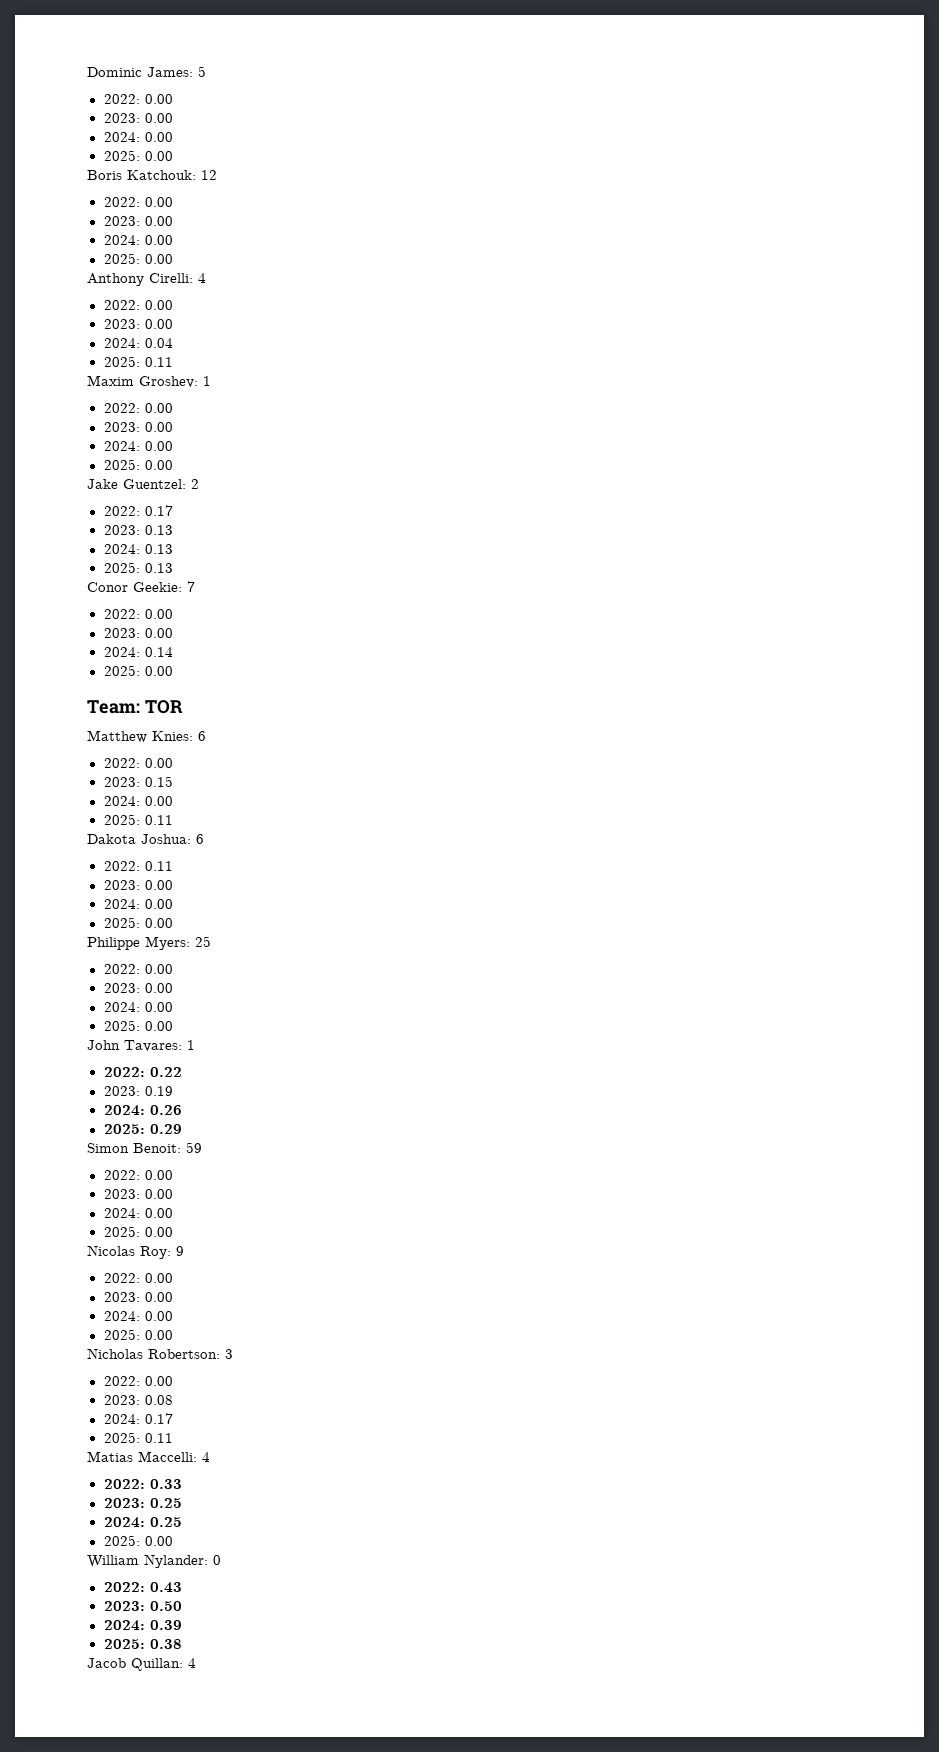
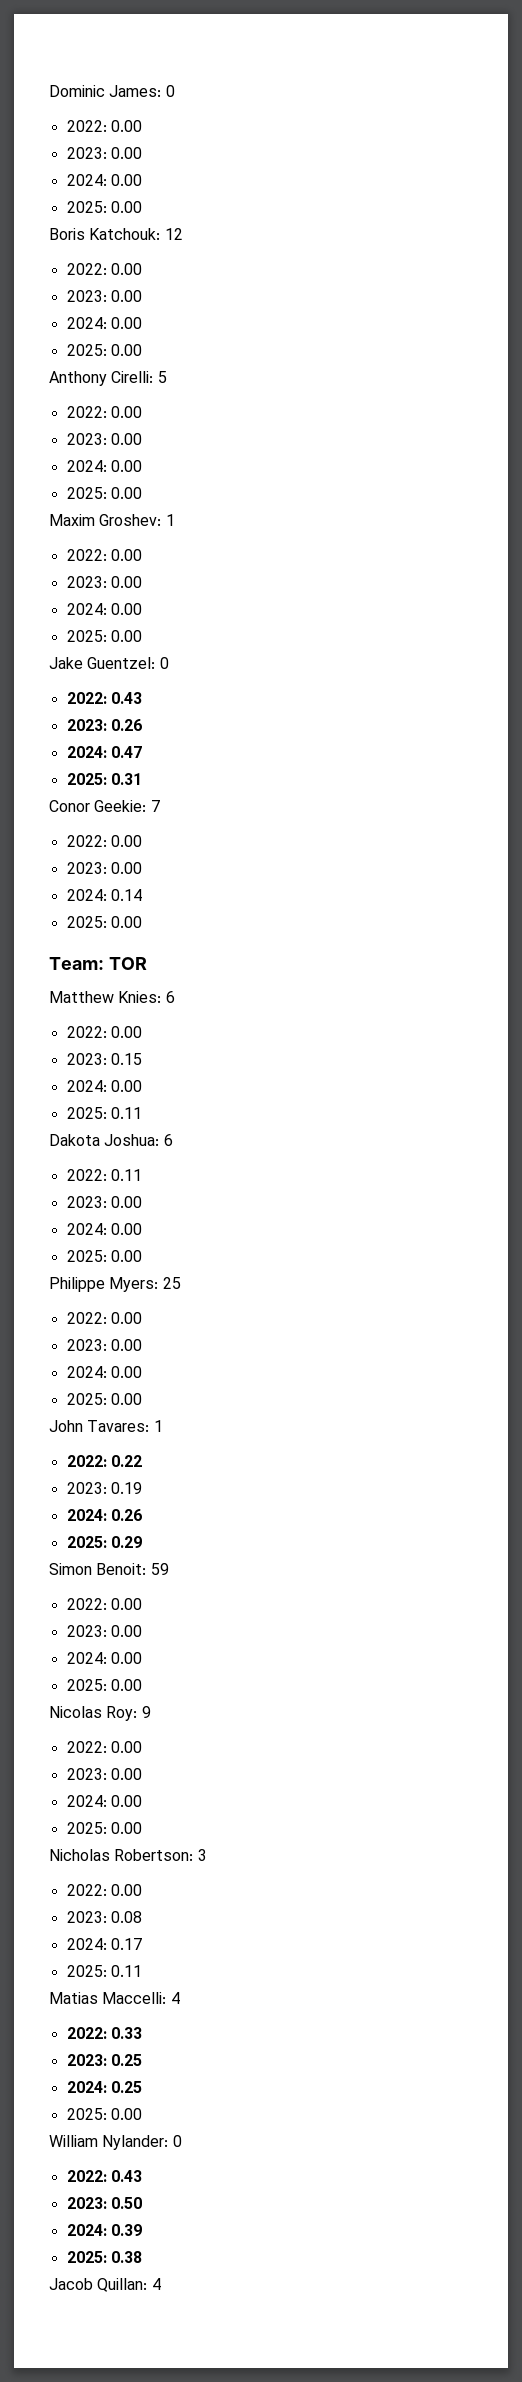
[198,66,206,77] 5 -> [165,85,175,97] 0
[198,273,206,283] [103,300,173,310] [103,319,173,329] [103,338,173,348] [103,356,173,367] 4 // 2022: 0.00 // 2023: 0.00 // 2024: 0.04 // 2025: 0.11 -> [157,371,167,383] [66,406,142,418] [66,433,142,445] [66,460,142,472] [66,487,142,499] 5 // 2022: 0.00 // 2023: 0.00 // 2024: 0.00 // 2025: 0.00
[191,479,199,489] [103,505,173,516] [103,525,173,535] [103,544,173,554] [103,562,173,573] 2 // 2022: 0.17 // 2023: 0.13 // 2024: 0.13 // 2025: 0.13 -> [159,657,169,669] [66,692,142,704] [66,719,142,731] [66,746,142,758] [66,773,142,785] 0 // 2022: 0.43 // 2023: 0.26 // 2024: 0.47 // 2025: 0.31

